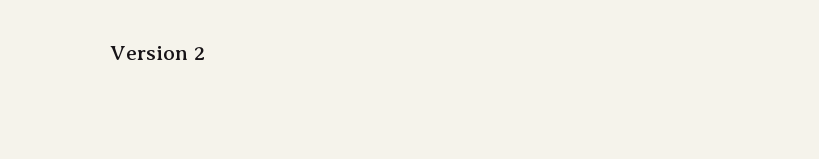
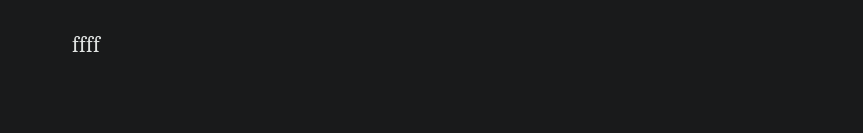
[110,46,205,60] Version 2 -> [72,36,102,52] ffff

